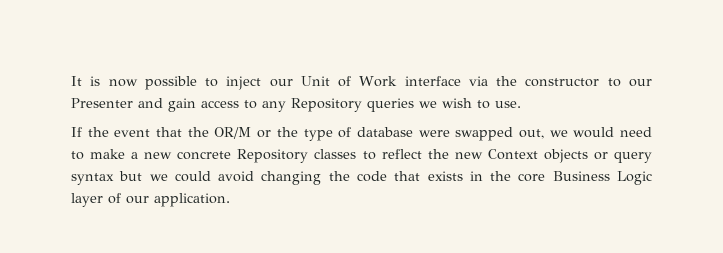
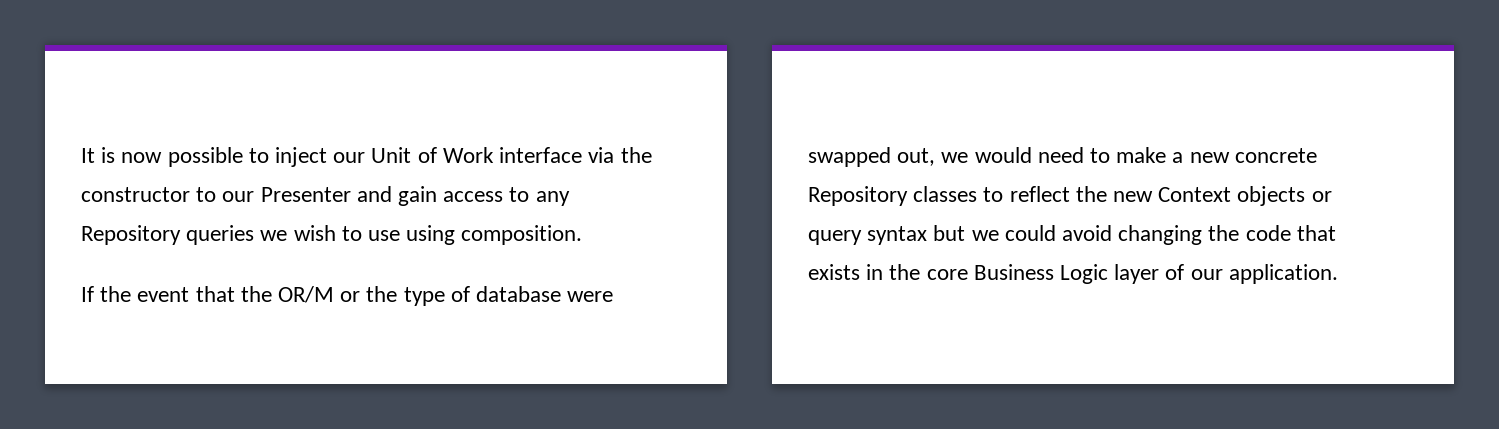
[495,101,521,108] use. -> [368,225,583,245] use using composition.

